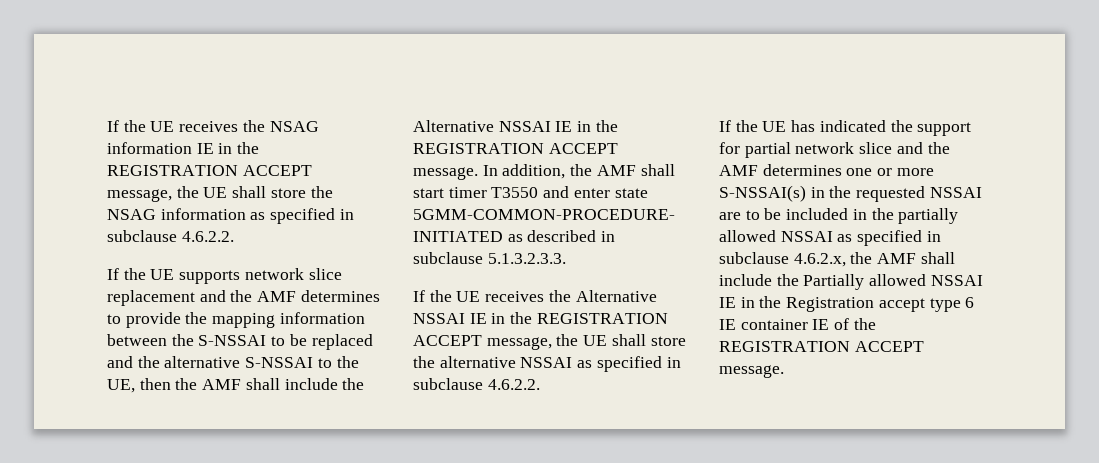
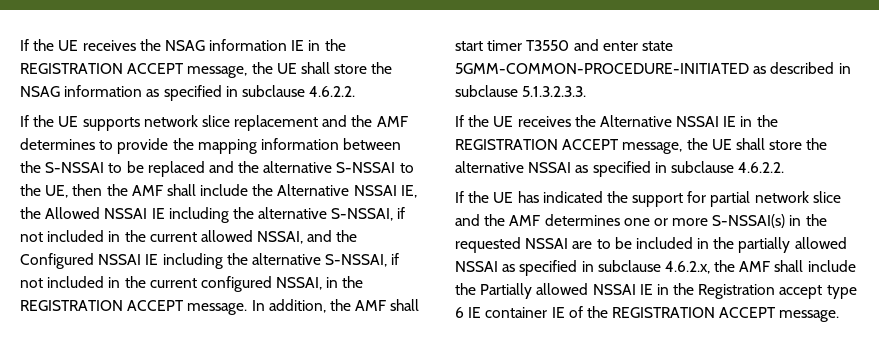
[555,121,573,132] IE -> [400,185,417,198] [20,207,406,223] [20,230,358,244] [20,253,400,269] [20,276,323,292] IE, the Allowed NSSAI IE including the alternative S-NSSAI, if not included in the current allowed NSSAI, and the Configured NSSAI IE including the alternative S-NSSAI, if not included in the current configured NSSAI,

